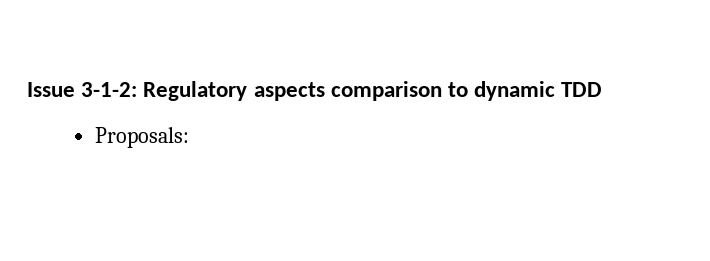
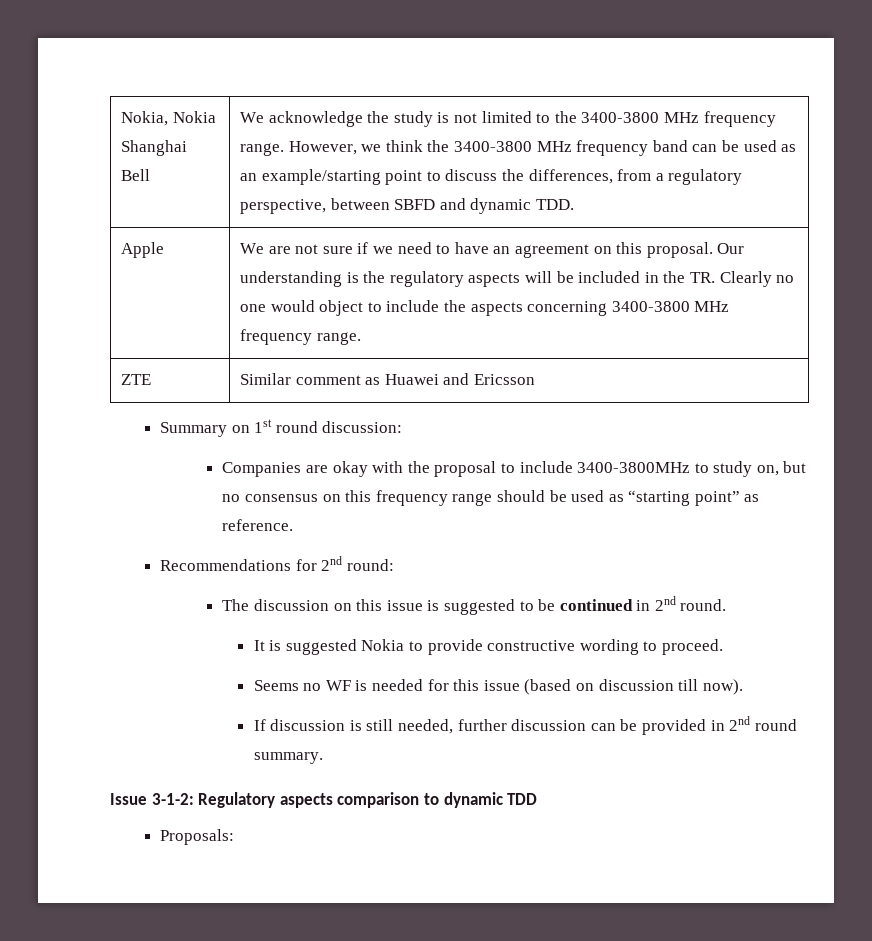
(27, 89) none -> [121,111,216,126] [121,140,188,156] [121,169,151,181] [240,111,776,127] [240,140,797,156] [240,169,743,185] [240,198,575,214] [121,242,165,258] [240,242,745,258] [240,271,795,287] [240,300,730,316] [240,329,361,345] [121,374,152,385] [240,373,536,385] [159,419,403,437] [222,461,807,477] [222,490,760,506] [222,519,294,531] [159,556,394,571] [222,596,727,615] [253,639,723,655] [253,679,743,695] [253,716,797,735] [253,752,323,764] Nokia, Nokia Shanghai Bell | We acknowledge the study is not limited to the 3400-3800 MHz frequency range. However, we think the 3400-3800 MHz frequency band can be used as an example/starting point to discuss the differences, from a regulatory perspective, between SBFD and dynamic TDD. // Apple | We are not sure if we need to have an agreement on this proposal. Our understanding is the regulatory aspects will be included in the TR. Clearly no one would object to include the aspects concerning 3400-3800 MHz frequency range. // ZTE | Similar comment as Huawei and Ericsson // Summary on 1st round discussion: // Companies are okay with the proposal to include 3400-3800MHz to study on, but no consensus on this frequency range should be used as “starting point” as reference. // Recommendations for 2nd round: // The discussion on this issue is suggested to be continued in 2nd round. // It is suggested Nokia to provide constructive wording to proceed. // Seems no WF is needed for this issue (based on discussion till now). // If discussion is still needed, further discussion can be provided in 2nd round summary. //

